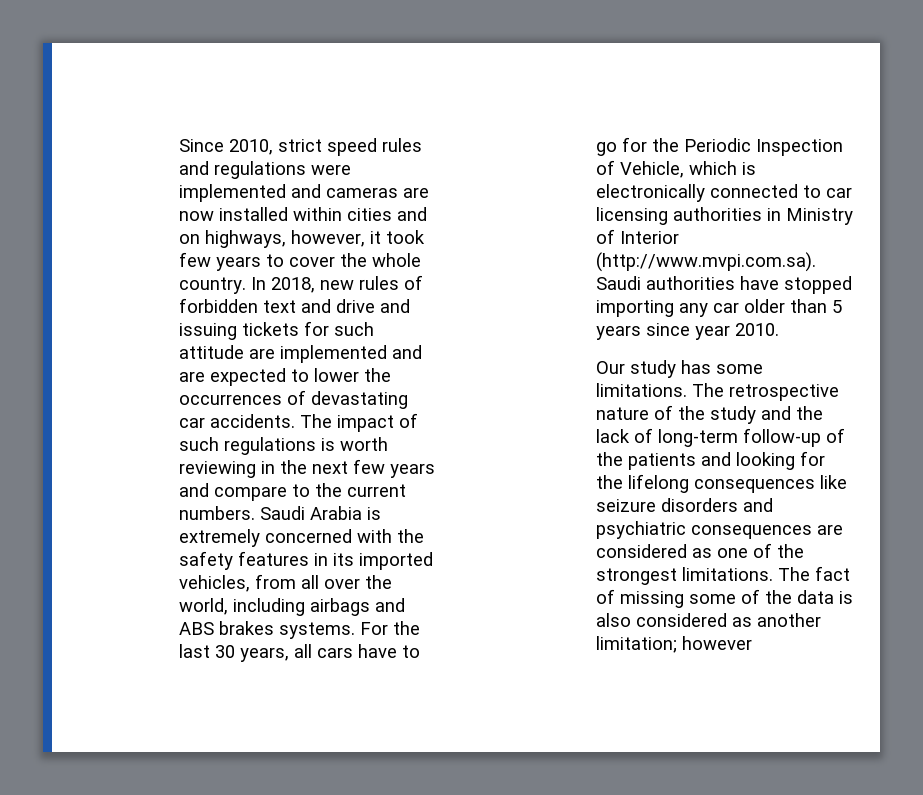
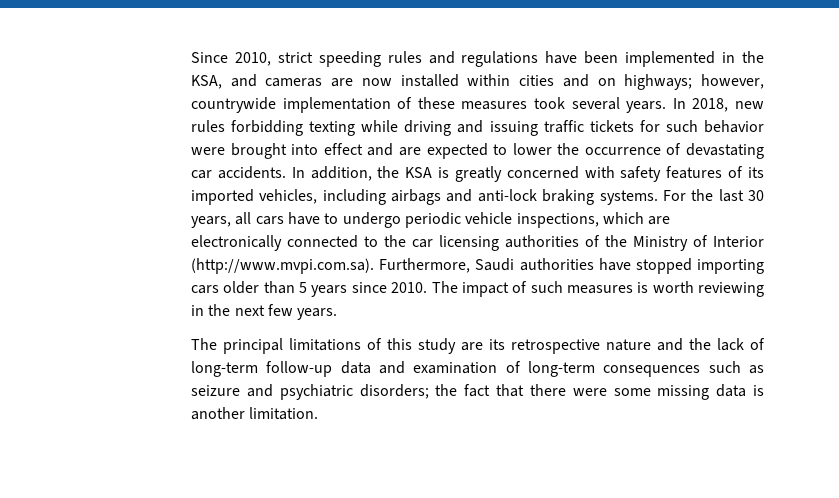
[327,138,378,156] speed -> [318,51,381,67] speeding
[311,164,352,175] [179,184,287,202] were implemented -> [545,51,764,67] [191,75,223,89] have been implemented in the KSA,
[205,230,426,248] [179,252,422,271] [179,275,424,294] [179,298,376,313] highways, however, it took few years to cover the whole country. In 2018, new rules of forbidden text and drive -> [624,74,765,90] [191,97,764,113] [191,120,452,136] highways; however, countrywide implementation of these measures took several years. In 2018, new rules forbidding texting while driving
(238, 331) none -> [543,120,584,133] traffic
[179,345,388,363] attitude are implemented -> [704,120,764,133] [191,143,363,159] behavior were brought into effect
[179,394,283,405] occurrences -> [584,147,661,155] occurrence
[300,413,419,432] [179,437,389,455] [179,459,436,478] [179,483,407,501] [179,506,382,520] [179,529,261,547] The impact of such regulations is worth reviewing in the next few years and compare to the current numbers. Saudi Arabia is extremely -> [291,166,502,182] In addition, the KSA is greatly
[397,529,425,543] the -> (615, 172) none
[314,553,329,566] in -> [728,166,744,178] of
[255,574,393,589] [179,598,229,615] from all over the world, -> (318, 196) none
[179,621,275,635] ABS brakes -> [477,189,595,205] anti-lock braking
[596,137,844,156] [596,160,757,178] go for the Periodic Inspection of Vehicle, which is -> [342,212,671,228] undergo periodic vehicle inspections, which are
(822, 191) none -> [384,235,407,247] the
[767,208,782,221] in -> [585,235,628,247] of the
(817, 262) none -> [379,258,471,273] Furthermore,
[679,302,740,317] any car -> [191,285,220,294] cars
[695,325,731,340] year -> (387, 287) none
[596,360,764,378] [596,383,840,401] [596,405,757,424] // Our study has some limitations. The retrospective nature of the study -> [431,281,764,297] [191,304,338,320] [191,338,652,354] The impact of such measures is worth reviewing in the next few years. // The principal limitations of this study are its retrospective nature
[826,428,846,443] [596,451,826,470] [596,474,848,493] [596,498,774,512] [596,521,844,539] [596,543,805,558] [596,566,851,585] [596,589,854,608] [596,613,822,627] [596,636,753,653] of the patients and looking for the lifelong consequences like seizure disorders and psychiatric consequences are considered as one of the strongest limitations. The fact of missing some of the data is also considered as another limitation; however -> [340,361,764,377] [191,384,765,400] [191,407,319,420] data and examination of long-term consequences such as seizure and psychiatric disorders; the fact that there were some missing data is another limitation.

